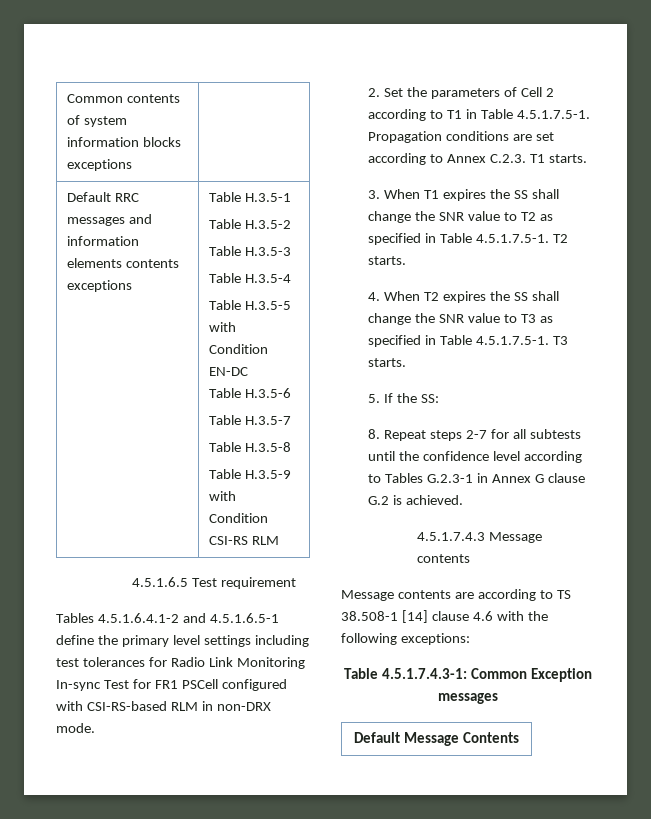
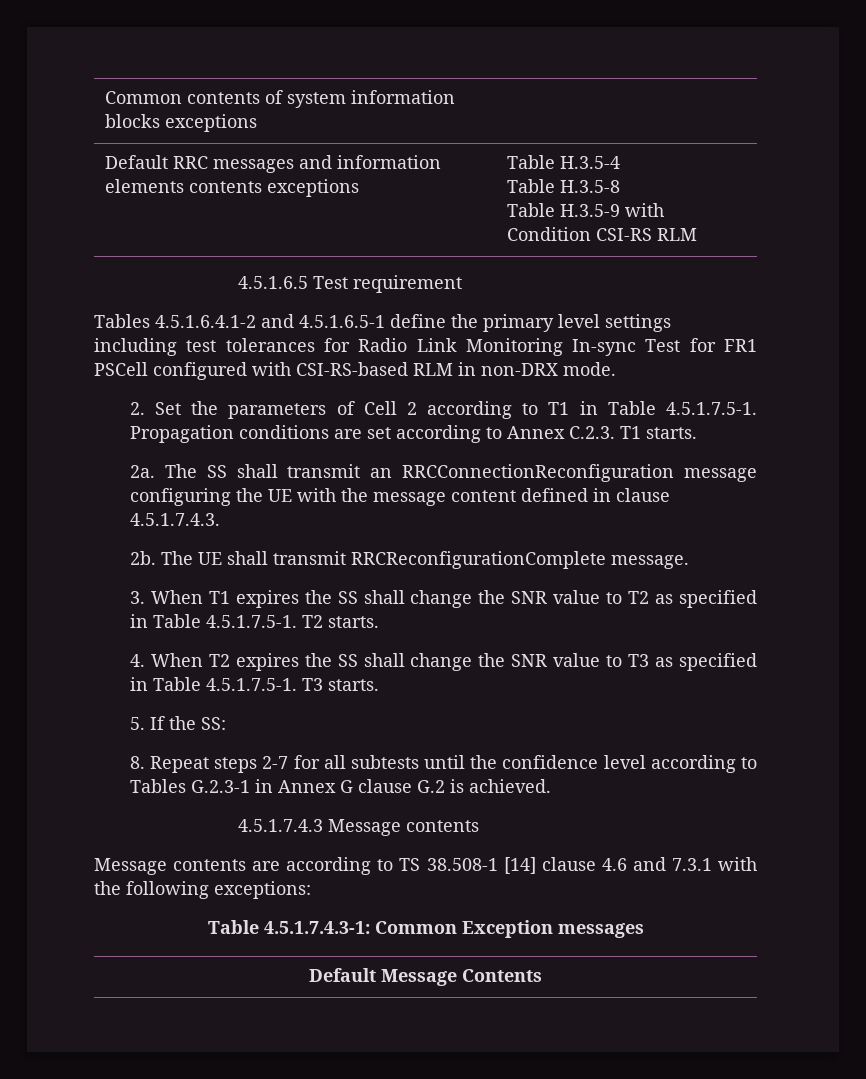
[245,193,292,202] [209,219,292,229] [209,246,292,256] [209,273,292,283] [209,300,292,310] [209,322,237,332] [209,344,269,354] [209,367,249,376] [209,388,292,398] [209,415,292,425] H.3.5-1 // Table H.3.5-2 // Table H.3.5-3 // Table H.3.5-4 // Table H.3.5-5 with Condition EN-DC // Table H.3.5-6 // Table H.3.5-7 -> [560,156,621,169] H.3.5-4
(587, 158) none -> [129,464,758,482] [129,488,670,506] [129,513,220,526] [129,551,689,569] // 2a. The SS shall transmit an RRCConnectionReconfiguration message configuring the UE with the message content defined in clause 4.5.1.7.4.3. // 2b. The UE shall transmit RRCReconfigurationComplete message.
(493, 616) none -> [632,857,712,871] and 7.3.1

